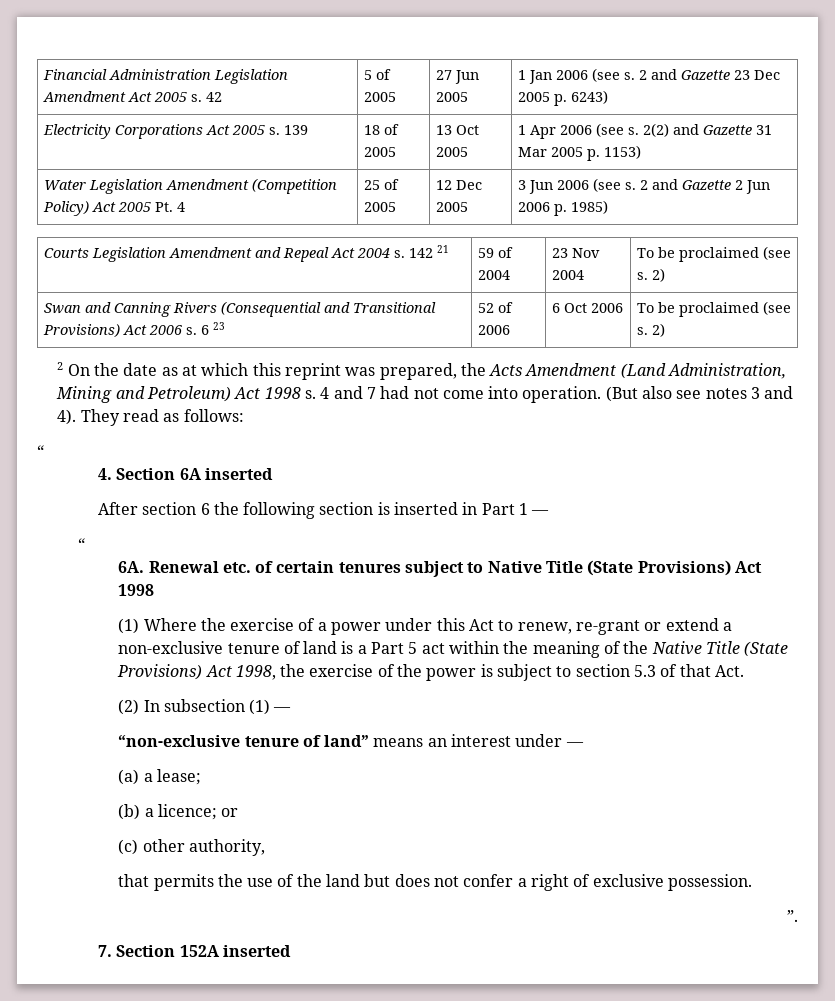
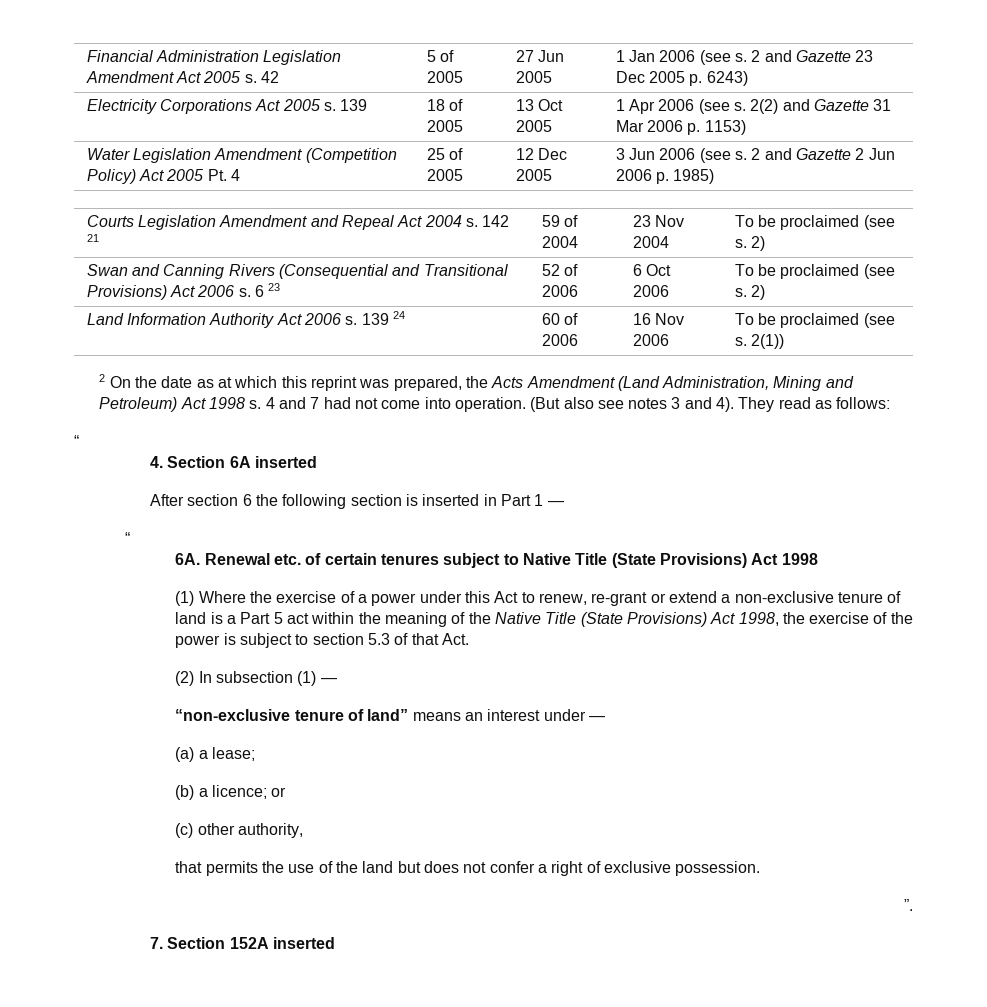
[550,147,583,157] 2005 -> [647,120,684,132] 2006
(665, 330) none -> [86,311,405,328] [541,313,579,325] [541,334,578,346] [632,313,685,325] [632,334,669,346] [734,313,895,328] [734,334,785,349] // Land Information Authority Act 2006 s. 139 24 | 60 of 2006 | 16 Nov 2006 | To be proclaimed (see s. 2(1))

